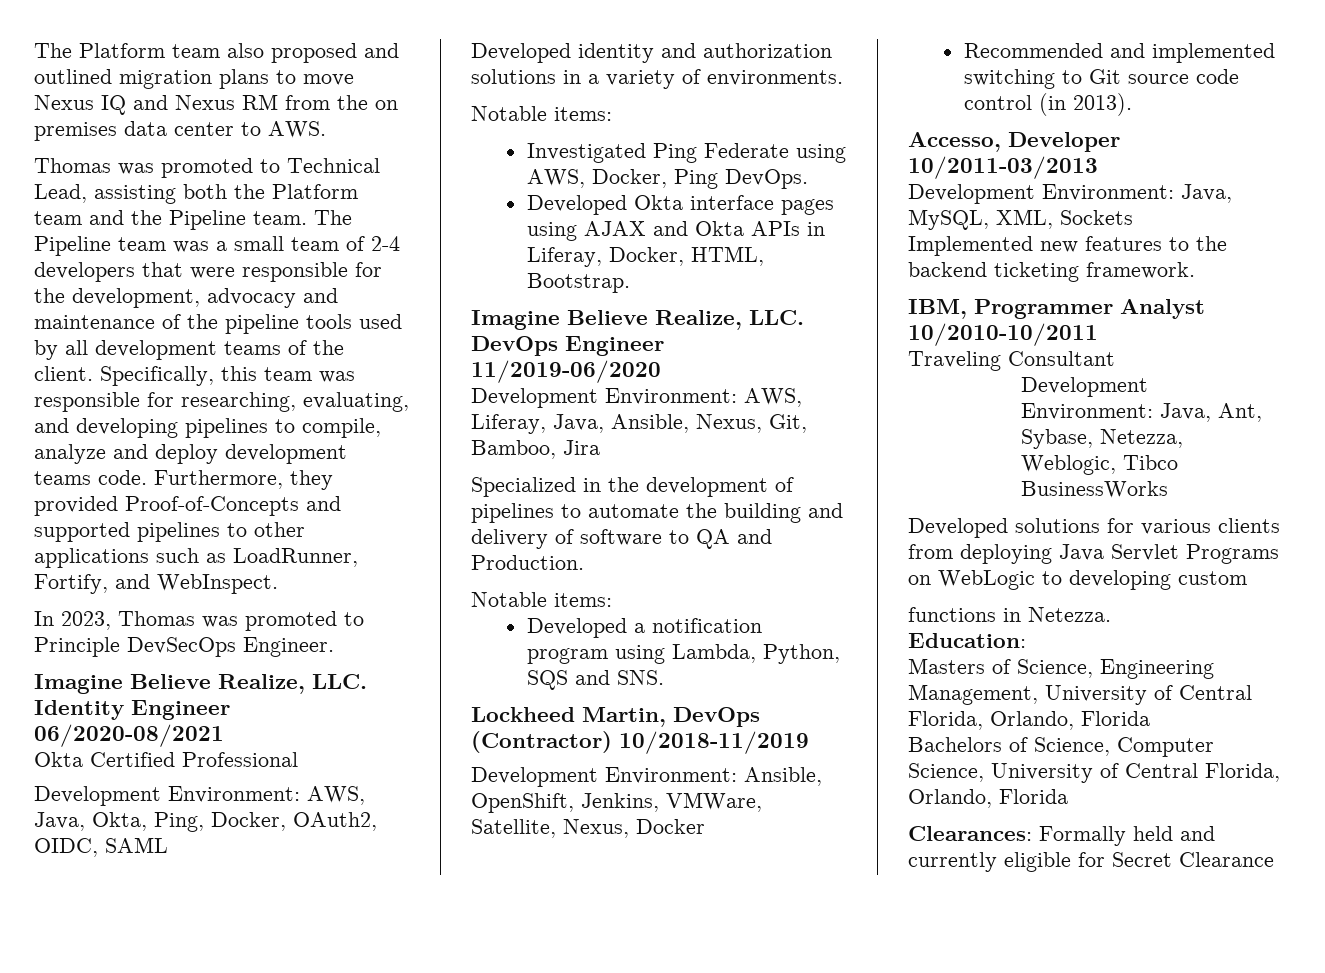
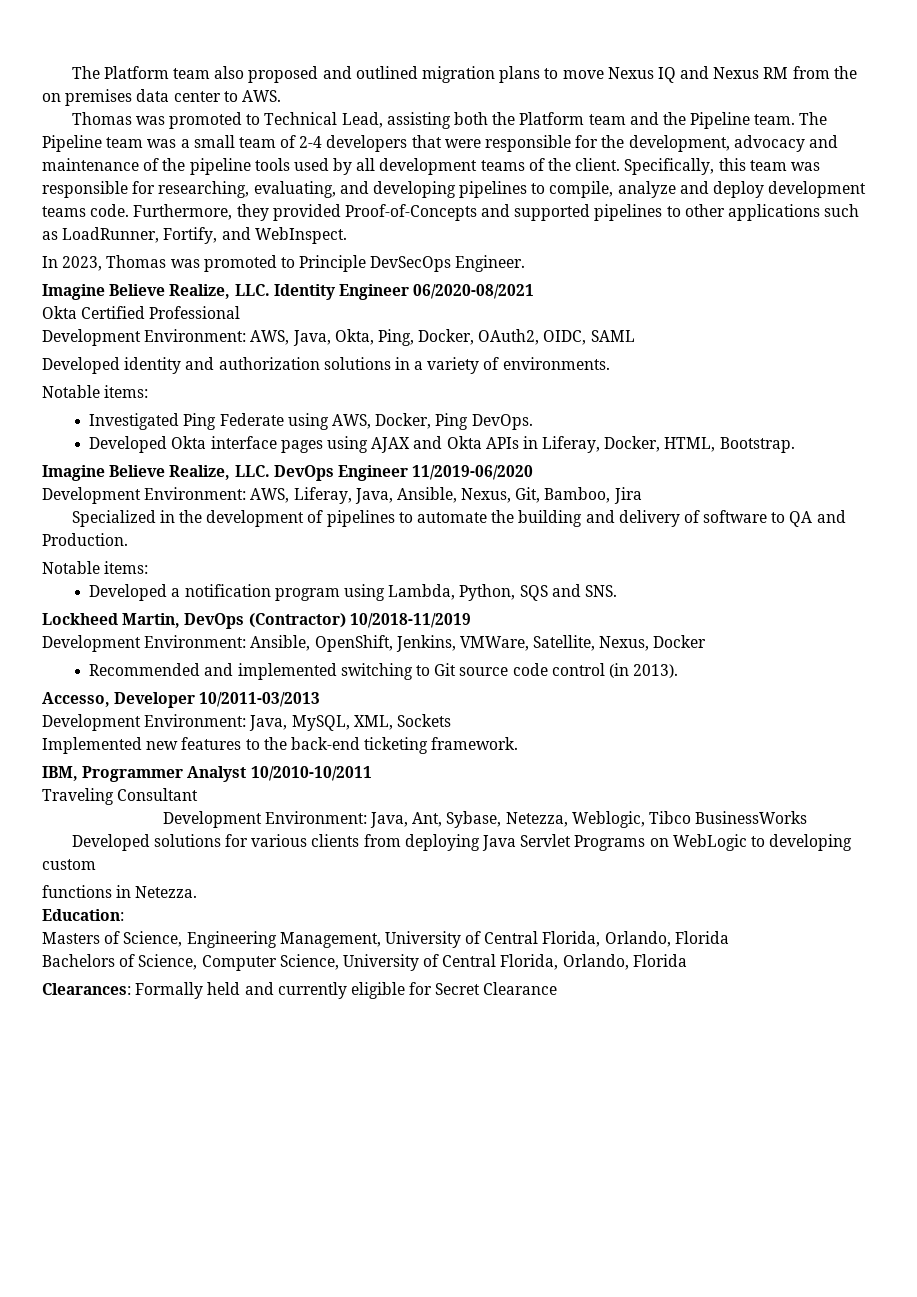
[908,262,987,277] backend -> [290,737,360,750] back-end

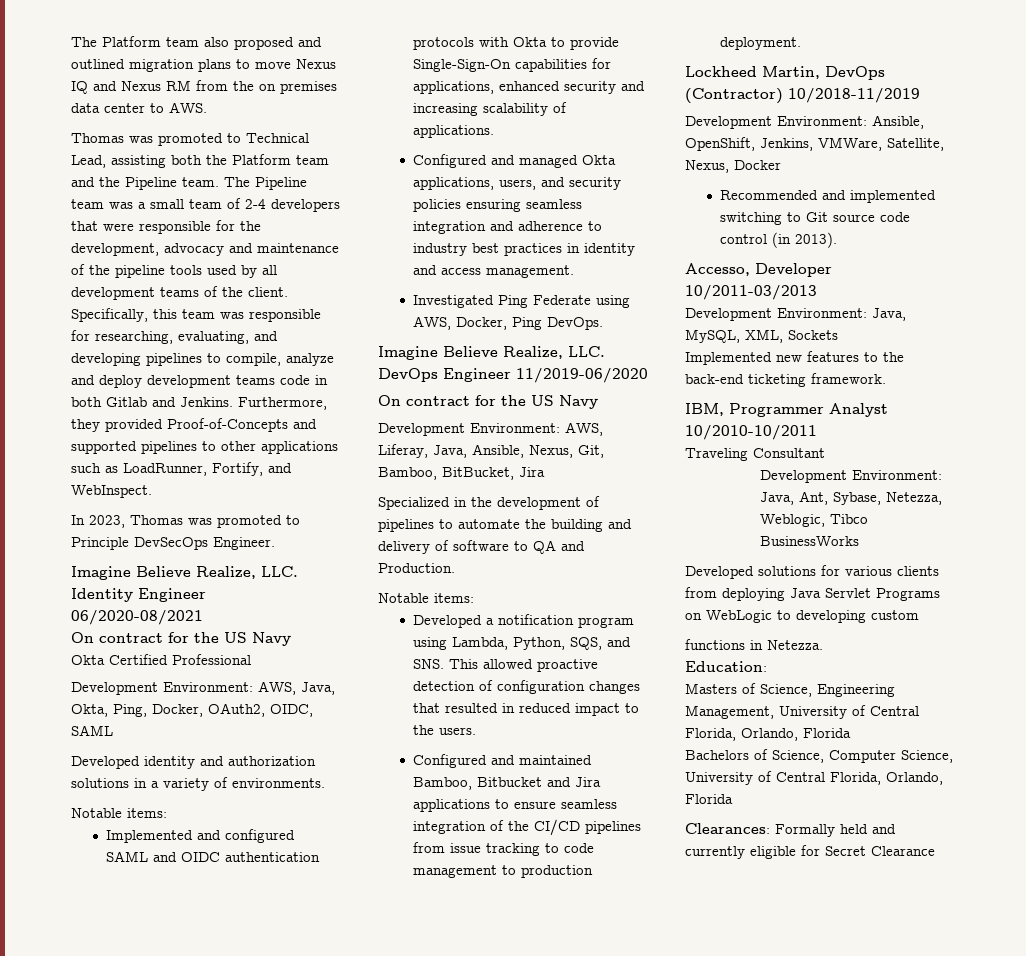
[90,204,130,217] code. -> [280,375,328,385] [71,397,233,407] code in both Gitlab and Jenkins.
(535, 291) none -> [71,632,291,646] // On contract for the US Navy
(149, 391) none -> [106,829,296,843] [106,851,321,862] [413,37,620,50] [413,58,612,72] [413,81,646,94] [413,102,568,116] [413,125,495,138] [413,154,617,168] [413,177,622,190] [413,199,583,212] [413,221,603,234] [413,243,636,256] [413,265,575,278] // Implemented and configured SAML and OIDC authentication protocols with Okta to provide Single-Sign-On capabilities for applications, enhanced security and increasing scalability of applications. // Configured and managed Okta applications, users, and security policies ensuring seamless integration and adherence to industry best practices in identity and access management.
[89,436,795,453] // Developed Okta interface pages using AJAX and Okta APIs in Liferay, Docker, HTML, Bootstrap. -> (604, 323) none
(534, 472) none -> [378,395,598,409] // On contract for the US Navy
(611, 495) none -> [442,467,514,480] BitBucket,
[519,585,548,601] SQS -> [570,637,603,650] SQS,
(617, 591) none -> [449,659,599,672] [413,680,641,694] [413,703,640,716] [413,725,477,735] [413,754,593,768] [413,777,602,790] [413,799,618,812] [413,819,642,836] [413,842,595,856] [413,865,594,878] [720,37,802,50] This allowed proactive detection of configuration changes that resulted in reduced impact to the users. // Configured and maintained Bamboo, Bitbucket and Jira applications to ensure seamless integration of the CI/CD pipelines from issue tracking to code management to production deployment.

